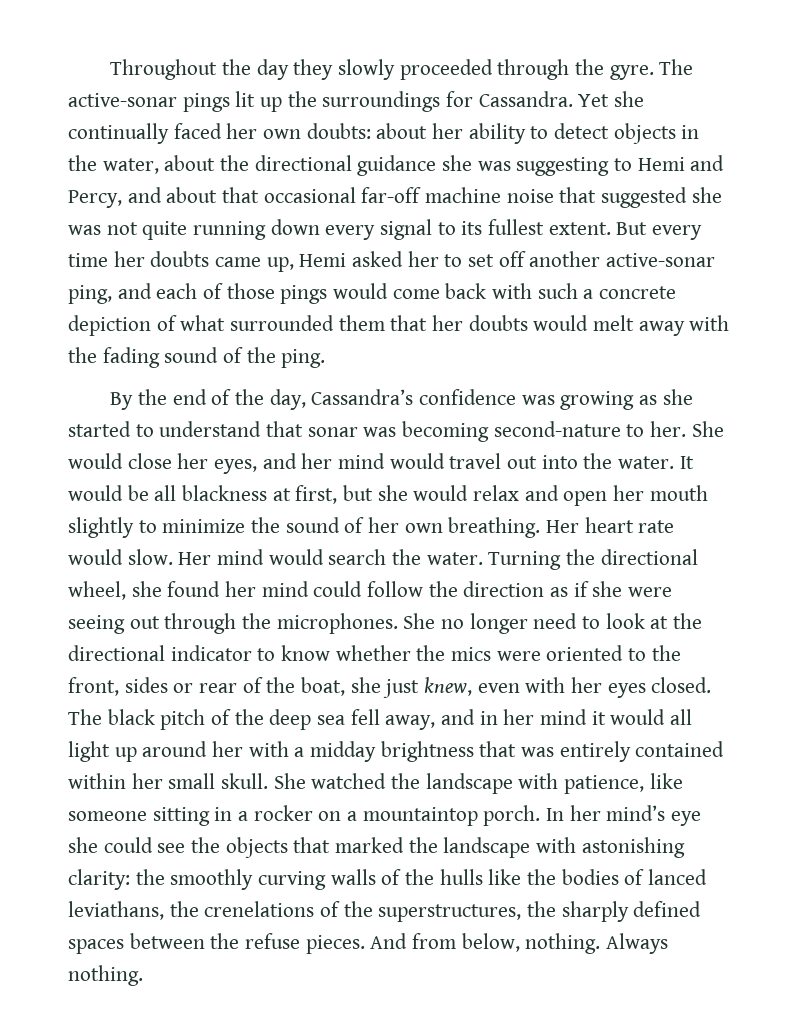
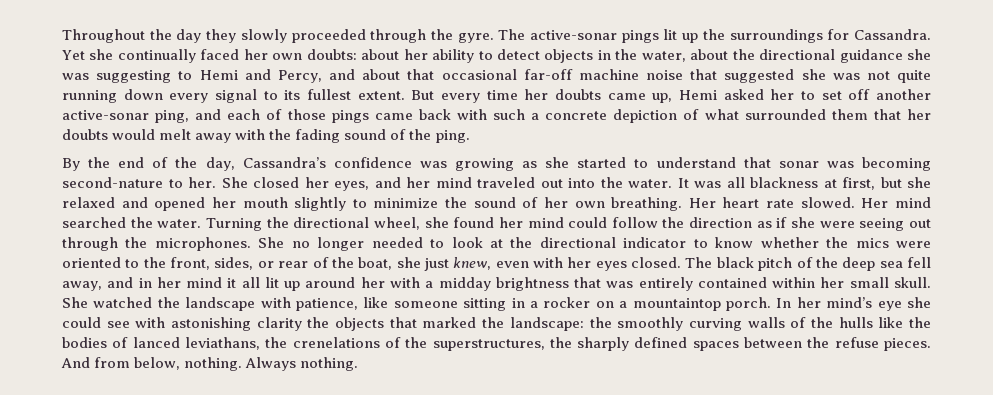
[333,283,440,299] would come -> [374,113,413,120] came
[68,453,172,469] would close -> [253,177,299,188] closed
[389,453,502,469] would travel -> [477,177,535,188] traveled
[68,485,149,501] would be -> [694,181,721,188] was
[413,485,608,506] would relax and open -> [62,197,206,211] relaxed and opened
[68,549,387,565] would slow. Her mind would search -> [800,197,932,208] [62,217,126,228] slowed. Her mind searched
[533,613,578,629] need -> [371,237,423,248] needed
[124,677,168,693] sides -> [214,257,254,270] sides,
[610,709,693,725] [68,741,110,762] would all light -> [241,277,279,288] all lit
(186, 848) none -> [135,317,302,331] with astonishing clarity
[443,837,685,858] [68,869,130,890] landscape with astonishing clarity: -> [509,317,584,331] landscape:

